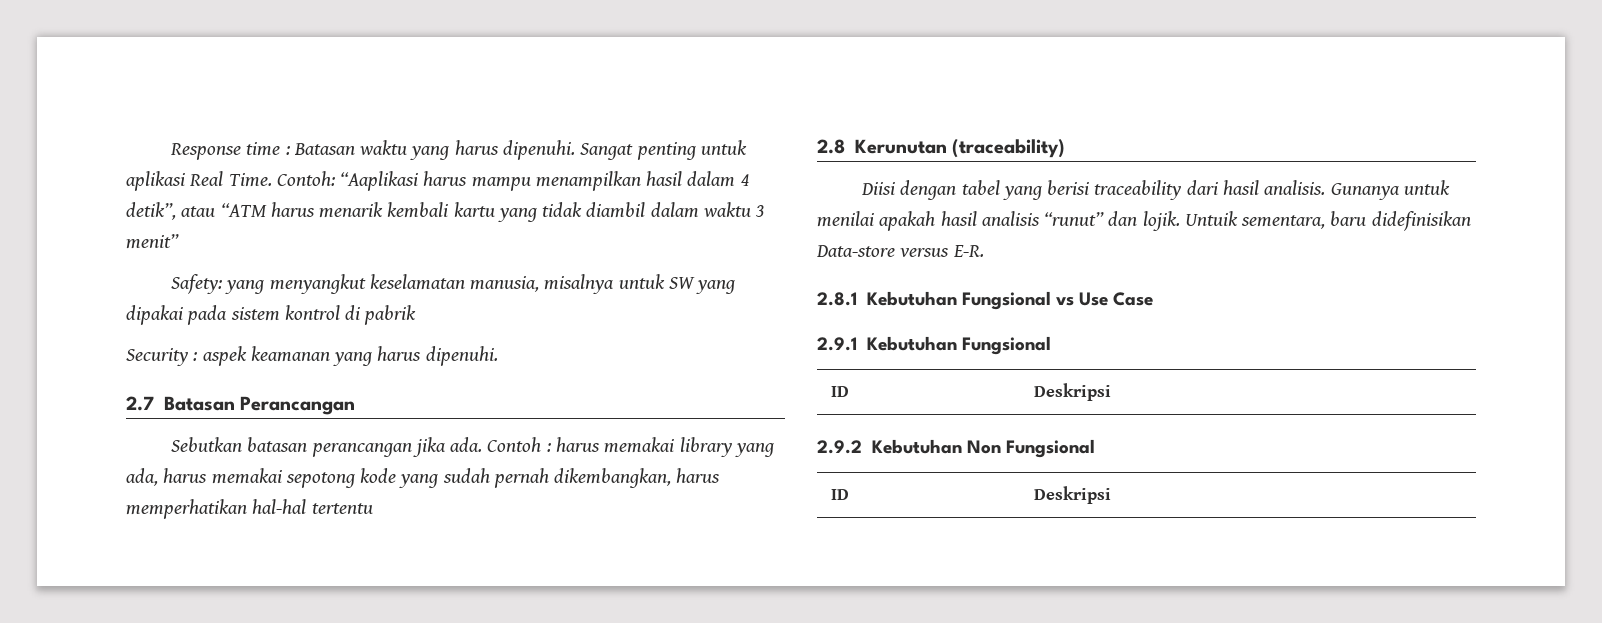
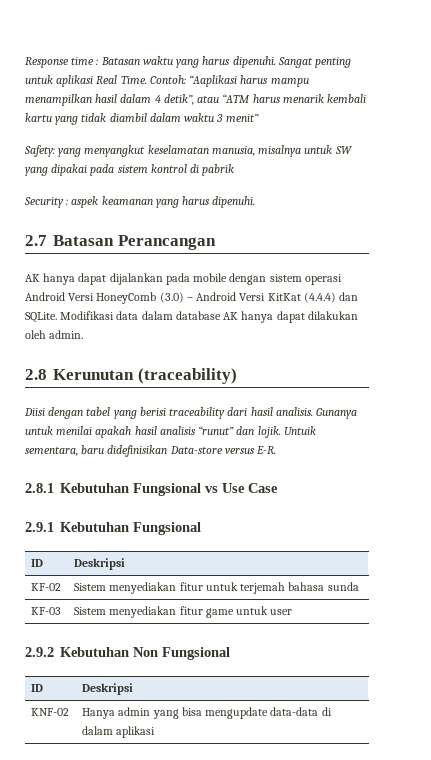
[171,437,774,457] [126,468,721,488] [126,499,373,519] Sebutkan batasan perancangan jika ada. Contoh : harus memakai library yang ada, harus memakai sepotong kode yang sudah pernah dikembangkan, harus memperhatikan hal-hal tertentu -> [25,273,342,285] [25,292,359,304] [25,311,358,323] [25,330,84,339] AK hanya dapat dijalankan pada mobile dengan sistem operasi Android Versi HoneyComb (3.0) – Android Versi KitKat (4.4.4) dan SQLite. Modifikasi data dalam database AK hanya dapat dilakukan oleh admin.
(1112, 392) none -> [31,583,62,591] [74,582,359,594] [31,607,62,615] [74,606,293,618] // KF-02 | Sistem menyediakan fitur untuk terjemah bahasa sunda // KF-03 | Sistem menyediakan fitur game untuk user
(1112, 495) none -> [31,708,70,716] [82,707,332,719] [82,726,156,738] // KNF-02 | Hanya admin yang bisa mengupdate data-data di dalam aplikasi

